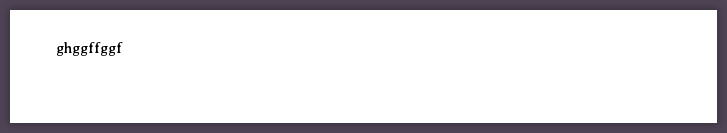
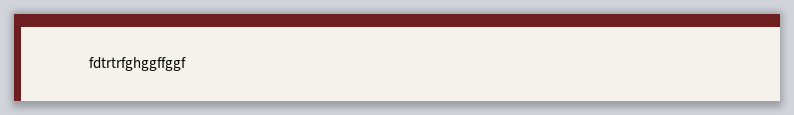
[56,42,123,56] ghggffggf -> [89,57,186,71] fdtrtrfghggffggf

